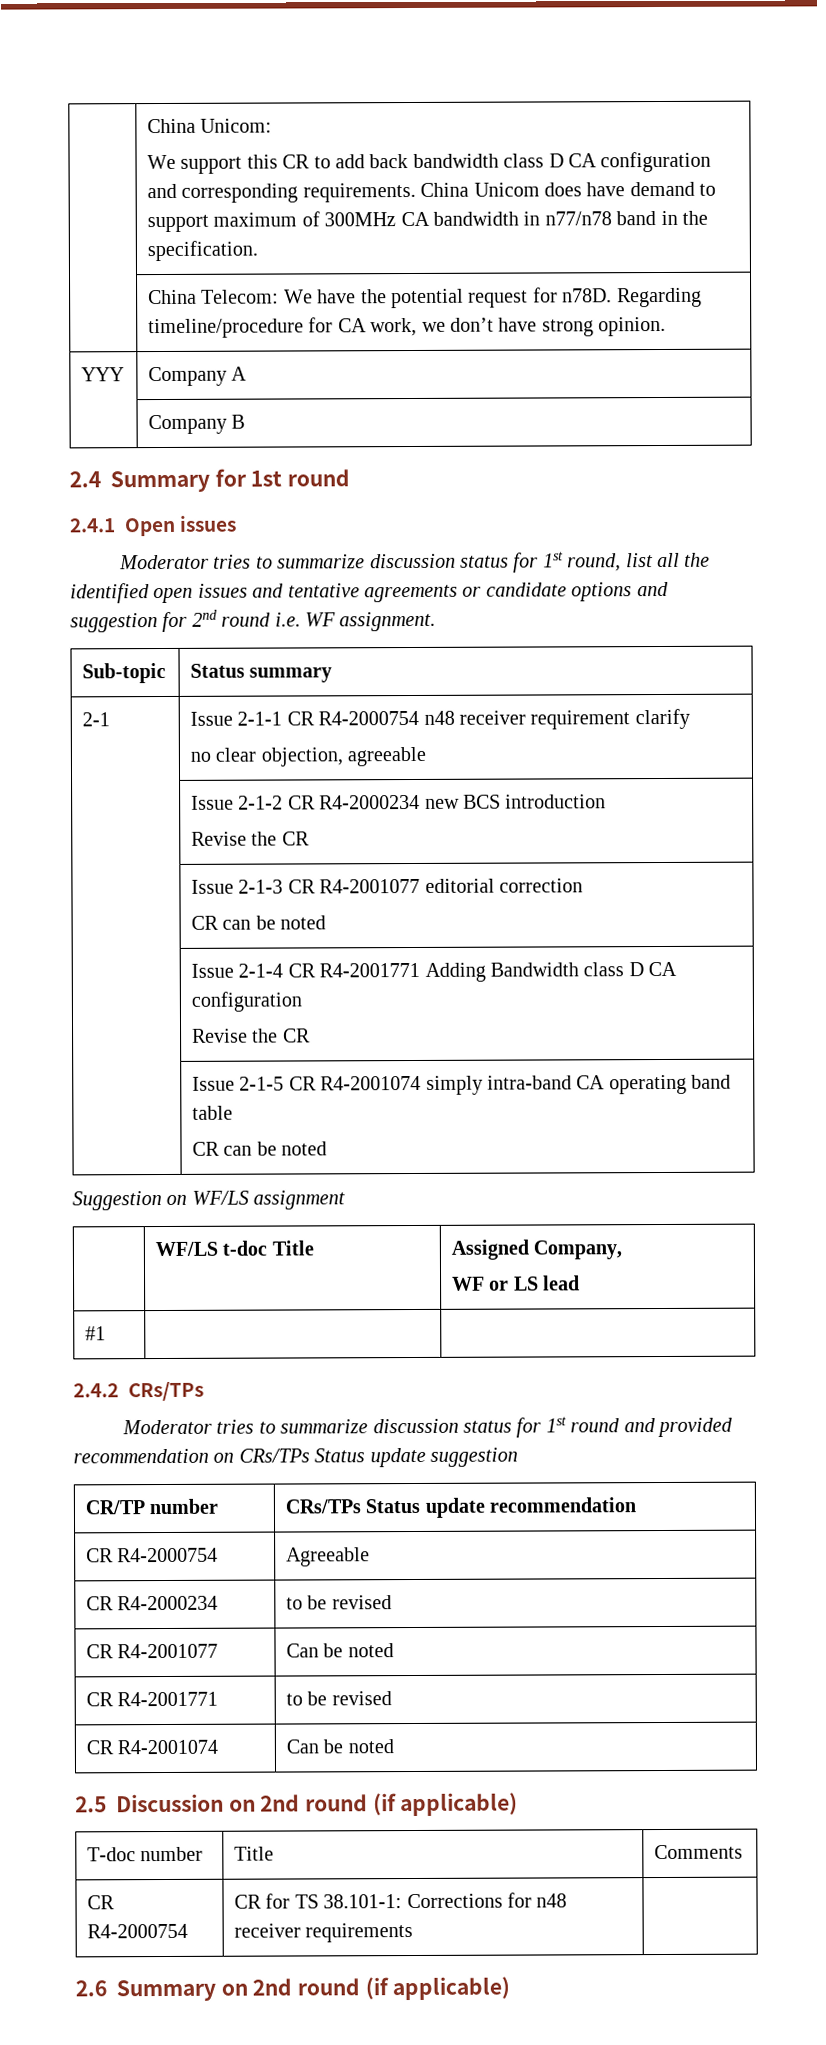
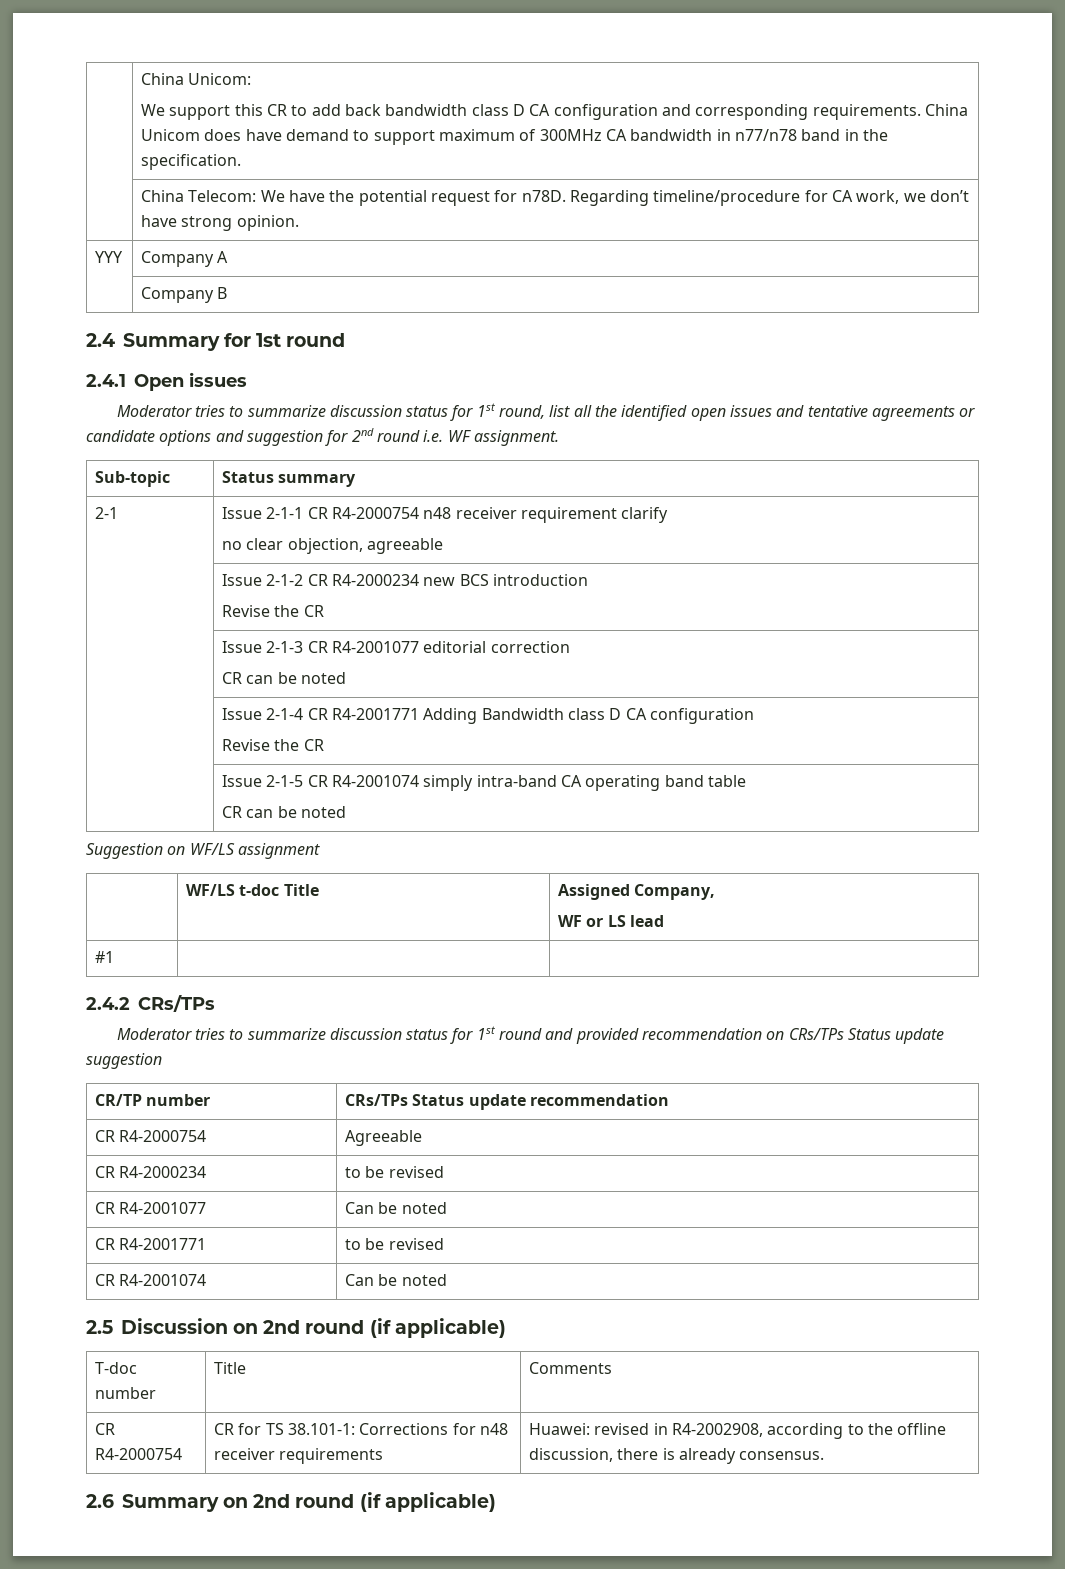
(414, 1933) none -> [529,1423,947,1439] [529,1448,825,1464] Huawei: revised in R4-2002908, according to the offline discussion, there is already consensus.

